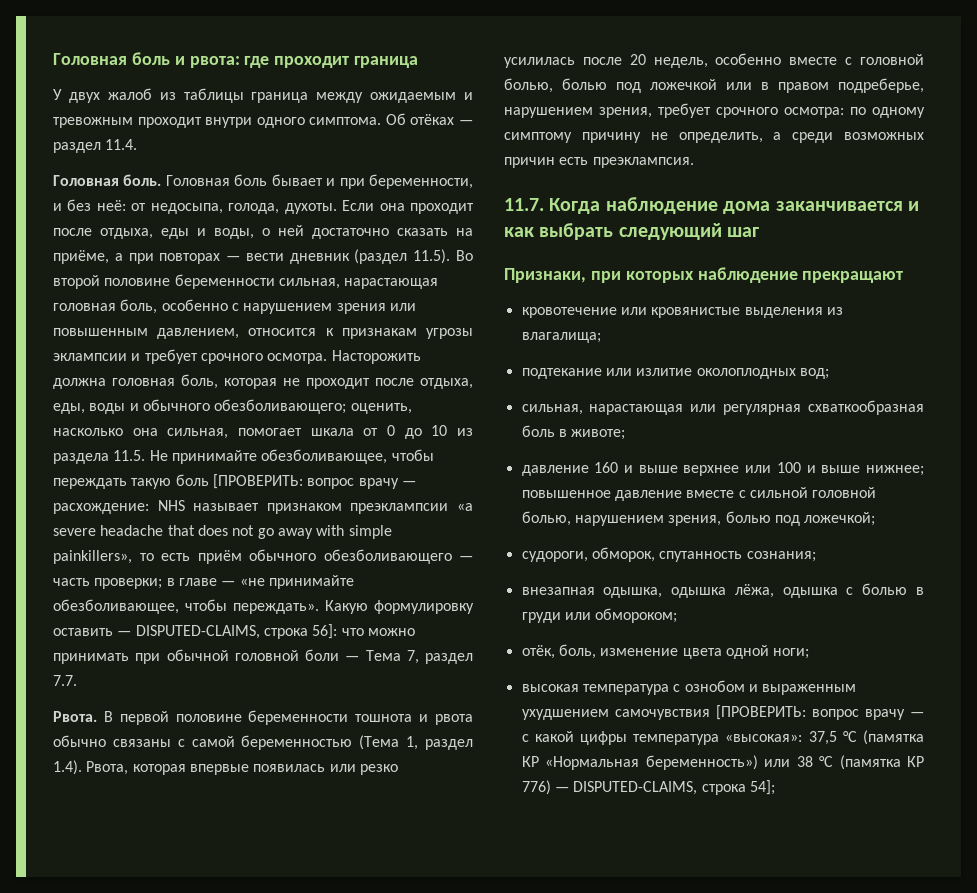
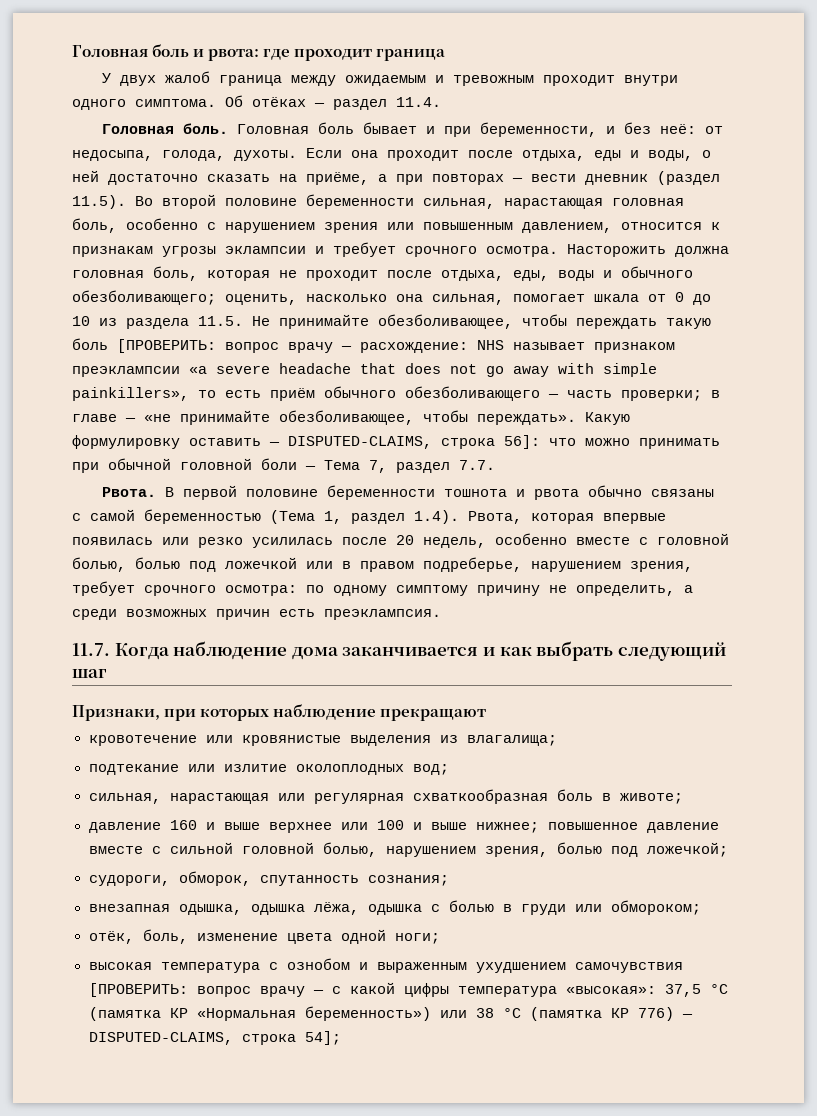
[159,88,244,103] из таблицы -> (211, 77) none

